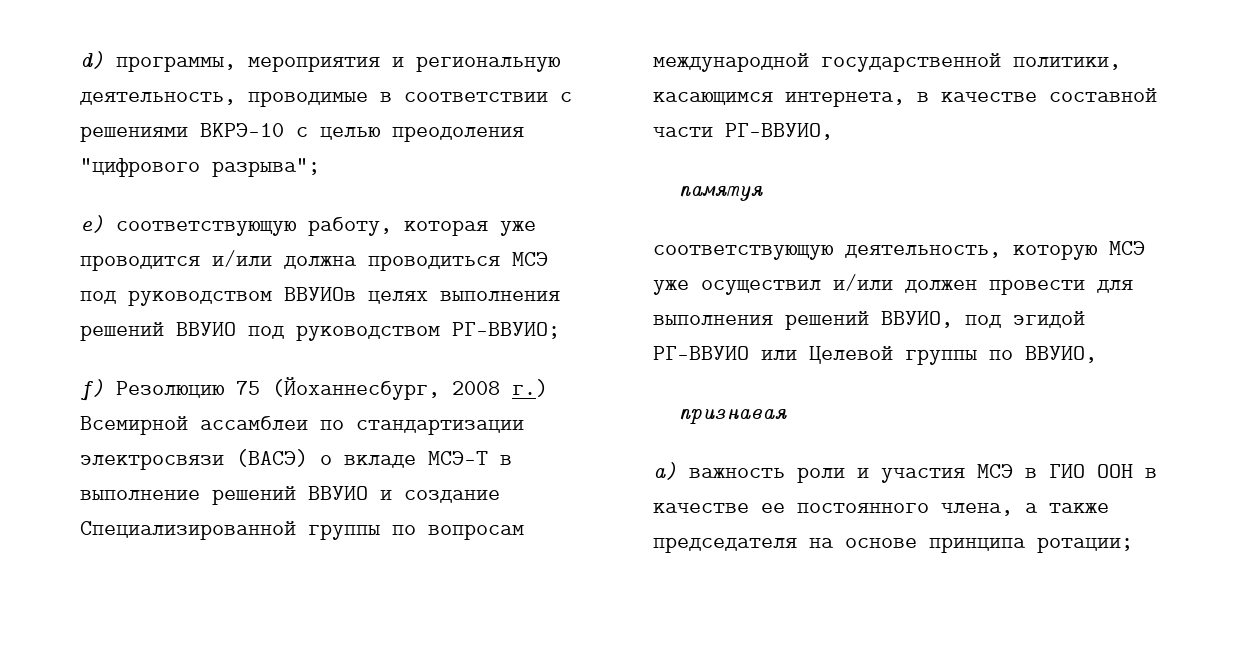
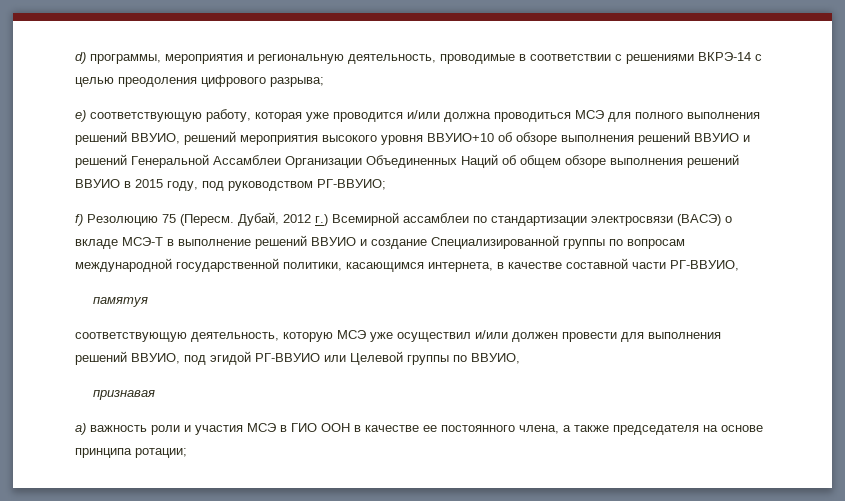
[200,123,284,137] ВКРЭ-10 -> [698,52,751,61] ВКРЭ-14
[80,158,320,177] "цифрового разрыва"; -> [201,75,324,87] цифрового разрыва;
[80,287,560,306] [80,322,236,341] под руководством ВВУИОв целях выполнения решений ВВУИО -> [608,112,760,122] [75,131,750,145] [75,154,739,168] [75,179,198,191] для полного выполнения решений ВВУИО, решений мероприятия высокого уровня ВВУИО+10 об обзоре выполнения решений ВВУИО и решений Генеральной Ассамблеи Организации Объединенных Наций об общем обзоре выполнения решений ВВУИО в 2015 году,
[272,377,500,400] (Йоханнесбург, 2008 -> [180,212,311,226] (Пересм. Дубай, 2012

